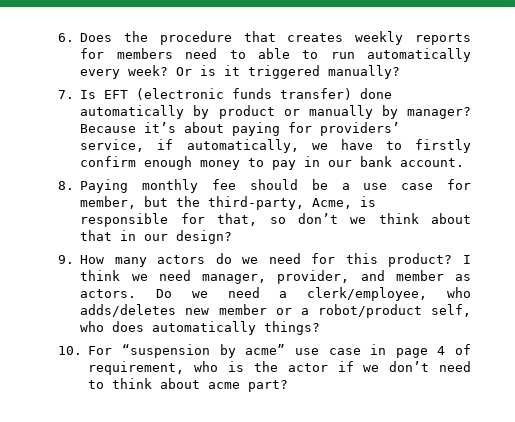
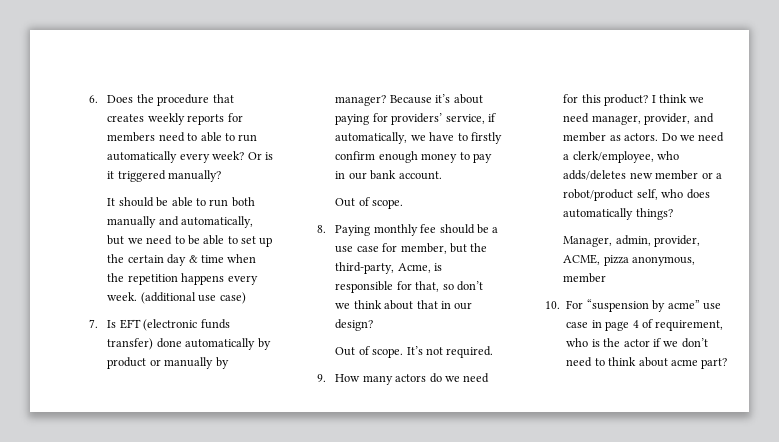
(401, 72) none -> [107,197,255,207] [107,216,254,228] [107,235,273,247] [107,254,257,266] [107,273,258,285] [107,292,246,304] // It should be able to run both manually and automatically, but we need to be able to set up the certain day & time when the repetition happens every week. (additional use case)
(465, 162) none -> [335,197,404,209] // Out of scope.
(233, 237) none -> [335,346,494,358] // Out of scope. It’s not required.
(321, 328) none -> [563,235,701,247] [563,254,696,266] [563,273,607,283] // Manager, admin, provider, ACME, pizza anonymous, member

